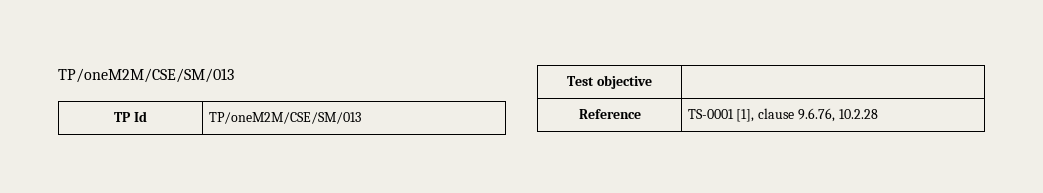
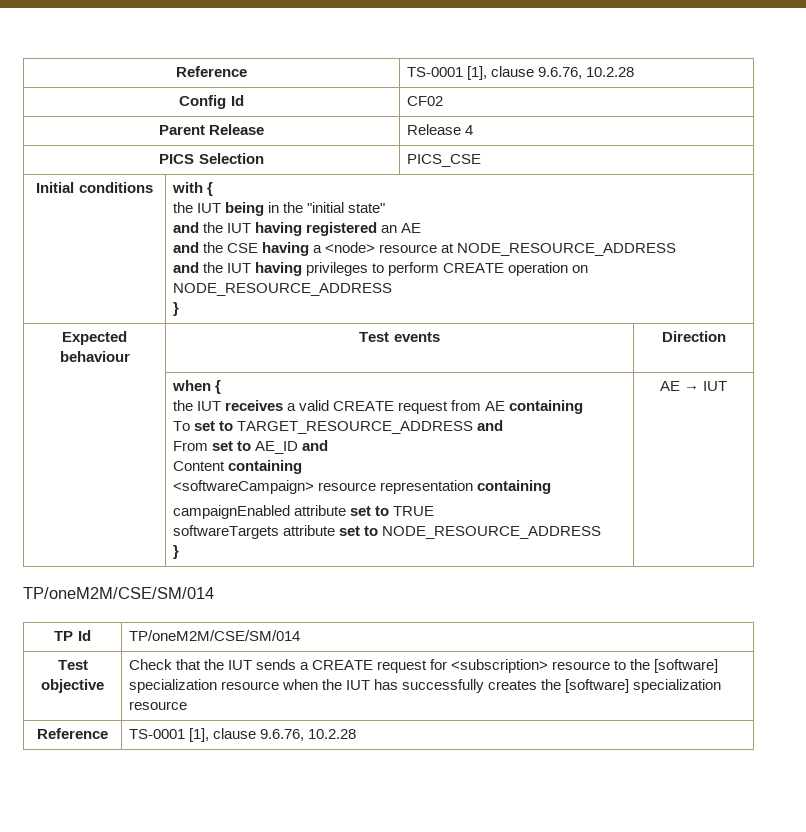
[58,68,234,83] TP/oneM2M/CSE/SM/013 -> [176,66,247,77] [406,66,634,80] [179,95,244,109] [406,96,443,106] [158,124,265,135] [406,124,473,135] [159,153,264,164] [406,154,481,167] [36,182,153,193] [171,182,213,196] [172,202,386,216] [172,222,422,236] [172,242,677,256] [172,262,589,276] [172,283,392,296] [172,302,179,316] [62,331,127,345] [59,351,130,362] [359,332,440,342] [661,331,726,342] [171,380,221,394] [172,400,584,414] [172,420,503,434] [172,440,328,454] [172,460,302,474] [172,480,551,494] [172,505,434,519] [172,525,601,539] [172,545,179,559] [659,381,728,391] [23,587,214,599] Reference | TS-0001 [1], clause 9.6.76, 10.2.28 // Config Id | CF02 // Parent Release | Release 4 // PICS Selection | PICS_CSE // Initial conditions | with { // the IUT being in the "initial state" // and the IUT having registered an AE // and the CSE having a <node> resource at NODE_RESOURCE_ADDRESS // and the IUT having privileges to perform CREATE operation on NODE_RESOURCE_ADDRESS // } // Expected behaviour | Test events | Direction // | when { // the IUT receives a valid CREATE request from AE containing // To set to TARGET_RESOURCE_ADDRESS and // From set to AE_ID and // Content containing // <softwareCampaign> resource representation containing // campaignEnabled attribute set to TRUE // softwareTargets attribute set to NODE_RESOURCE_ADDRESS // } | AE → IUT // TP/oneM2M/CSE/SM/014
[208,112,361,124] TP/oneM2M/CSE/SM/013 -> [128,630,300,641] TP/oneM2M/CSE/SM/014
(652, 82) none -> [128,659,719,673] [128,679,722,693] [128,701,187,710] Check that the IUT sends a CREATE request for <subscription> resource to the [software] specialization resource when the IUT has successfully creates the [software] specialization resource

